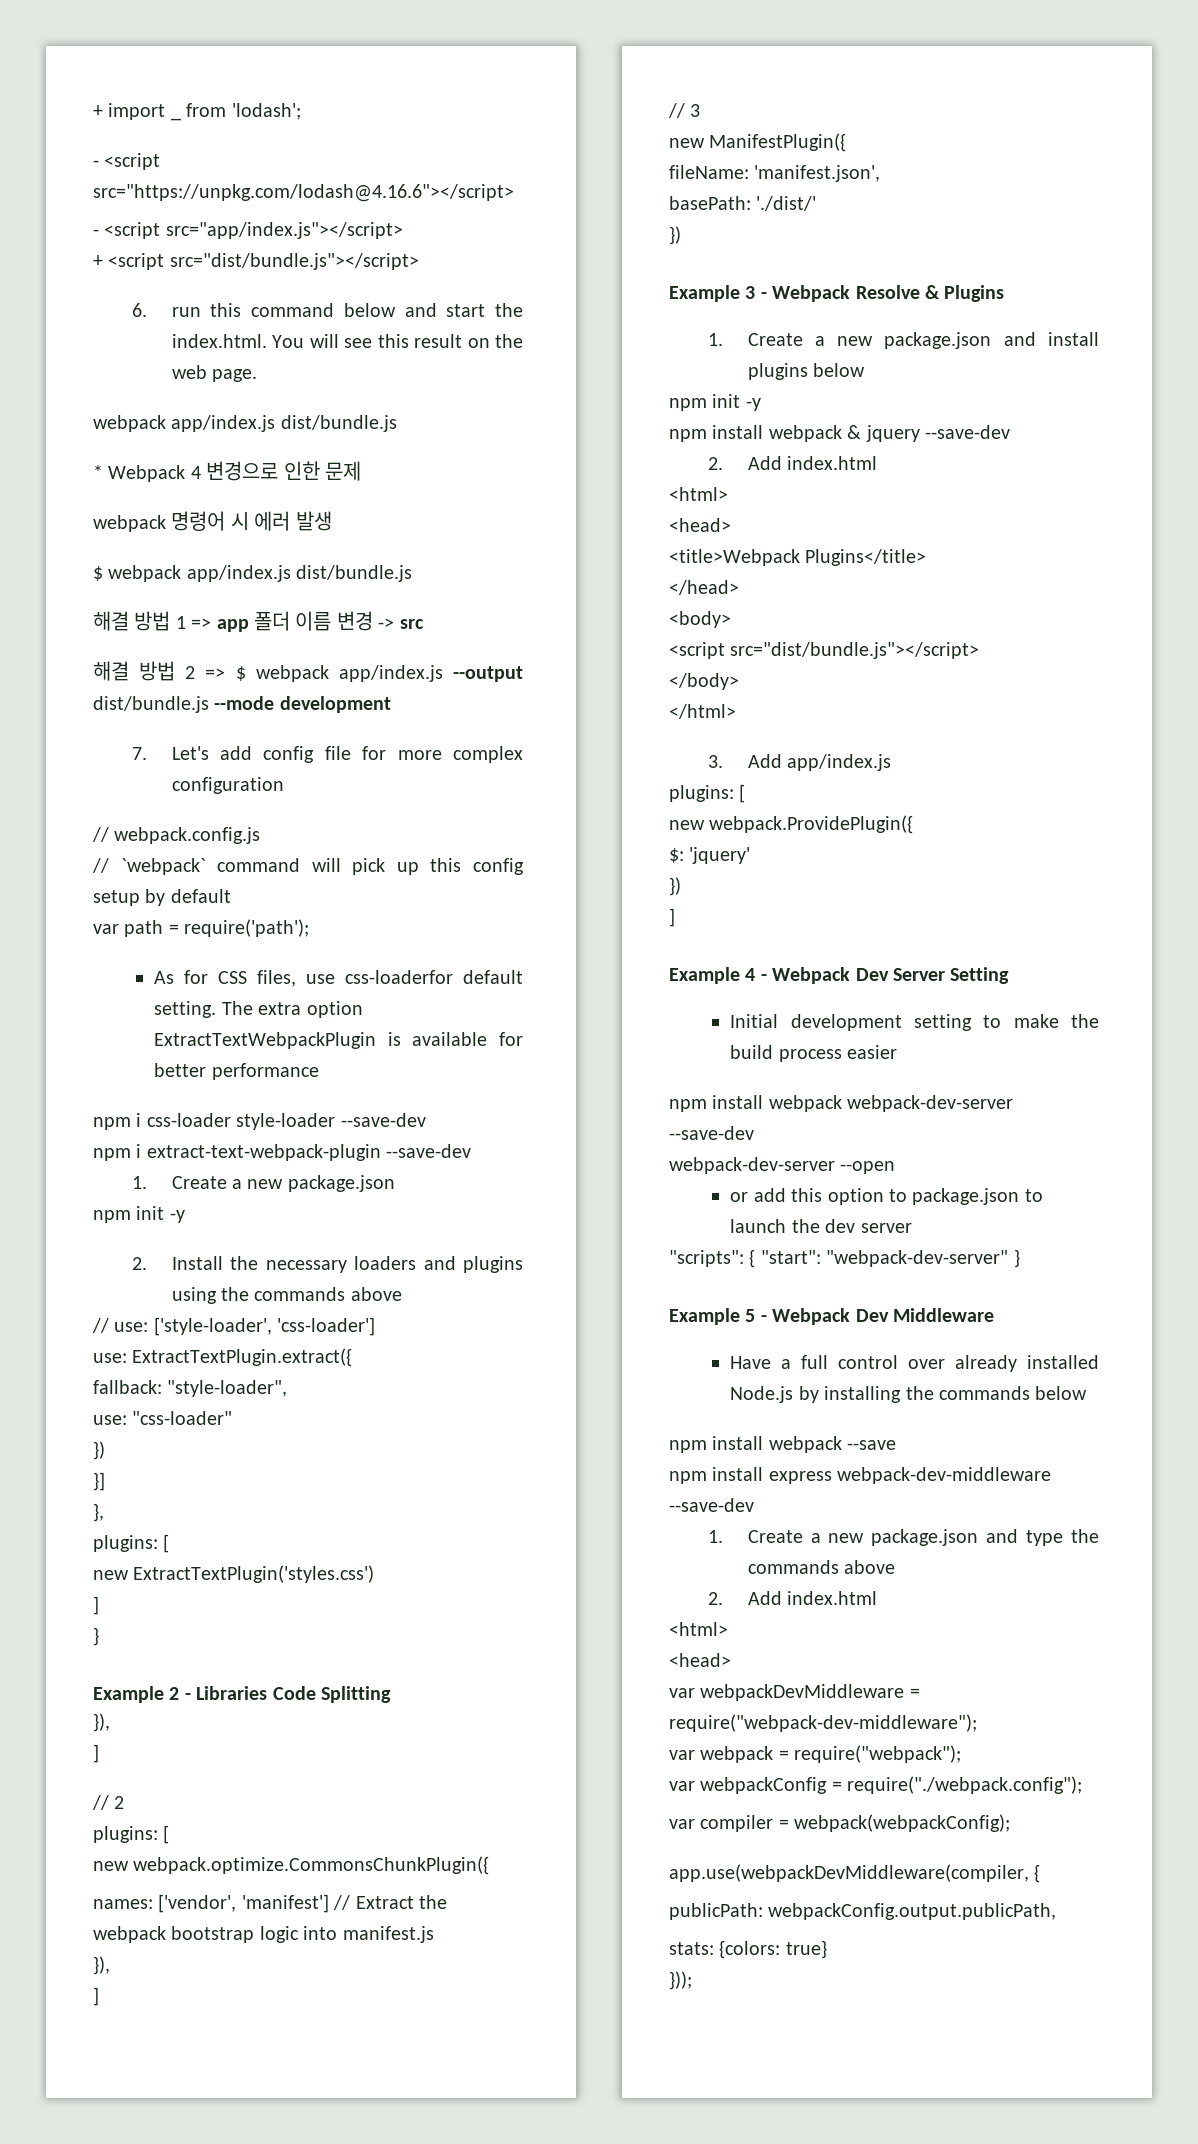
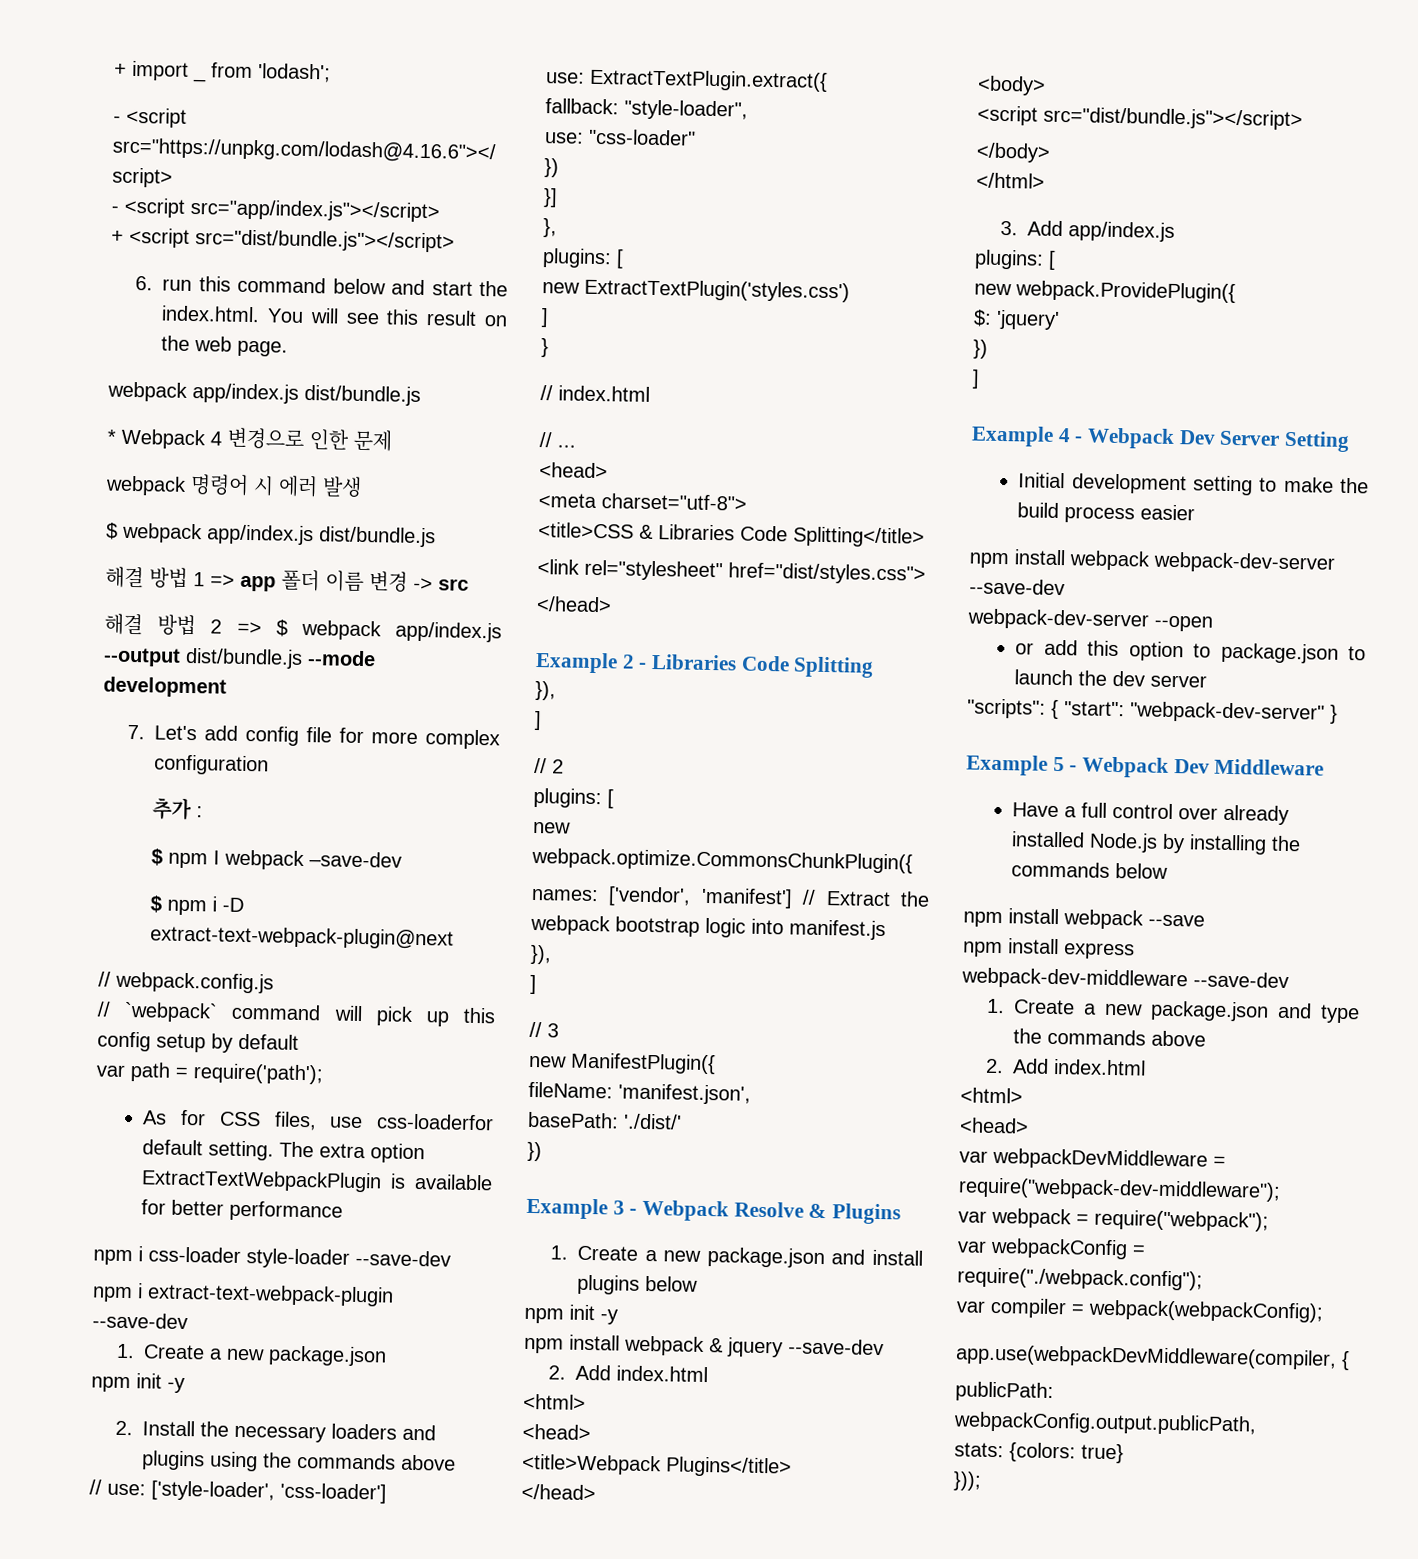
(284, 785) none -> [151,797,203,821] [150,848,402,871] [149,895,244,916] [149,925,454,950] // 추가 : // $ npm I webpack –save-dev // $ npm i -D extract-text-webpack-plugin@next
(99, 1636) none -> [540,385,650,402] [539,432,576,448] [539,462,608,479] [538,493,747,511] [538,522,925,548] [537,559,926,585] [536,596,612,613] // // index.html // // ... // <head> // <meta charset="utf-8"> // <title>CSS & Libraries Code Splitting</title> // <link rel="stylesheet" href="dist/styles.css"> // </head>

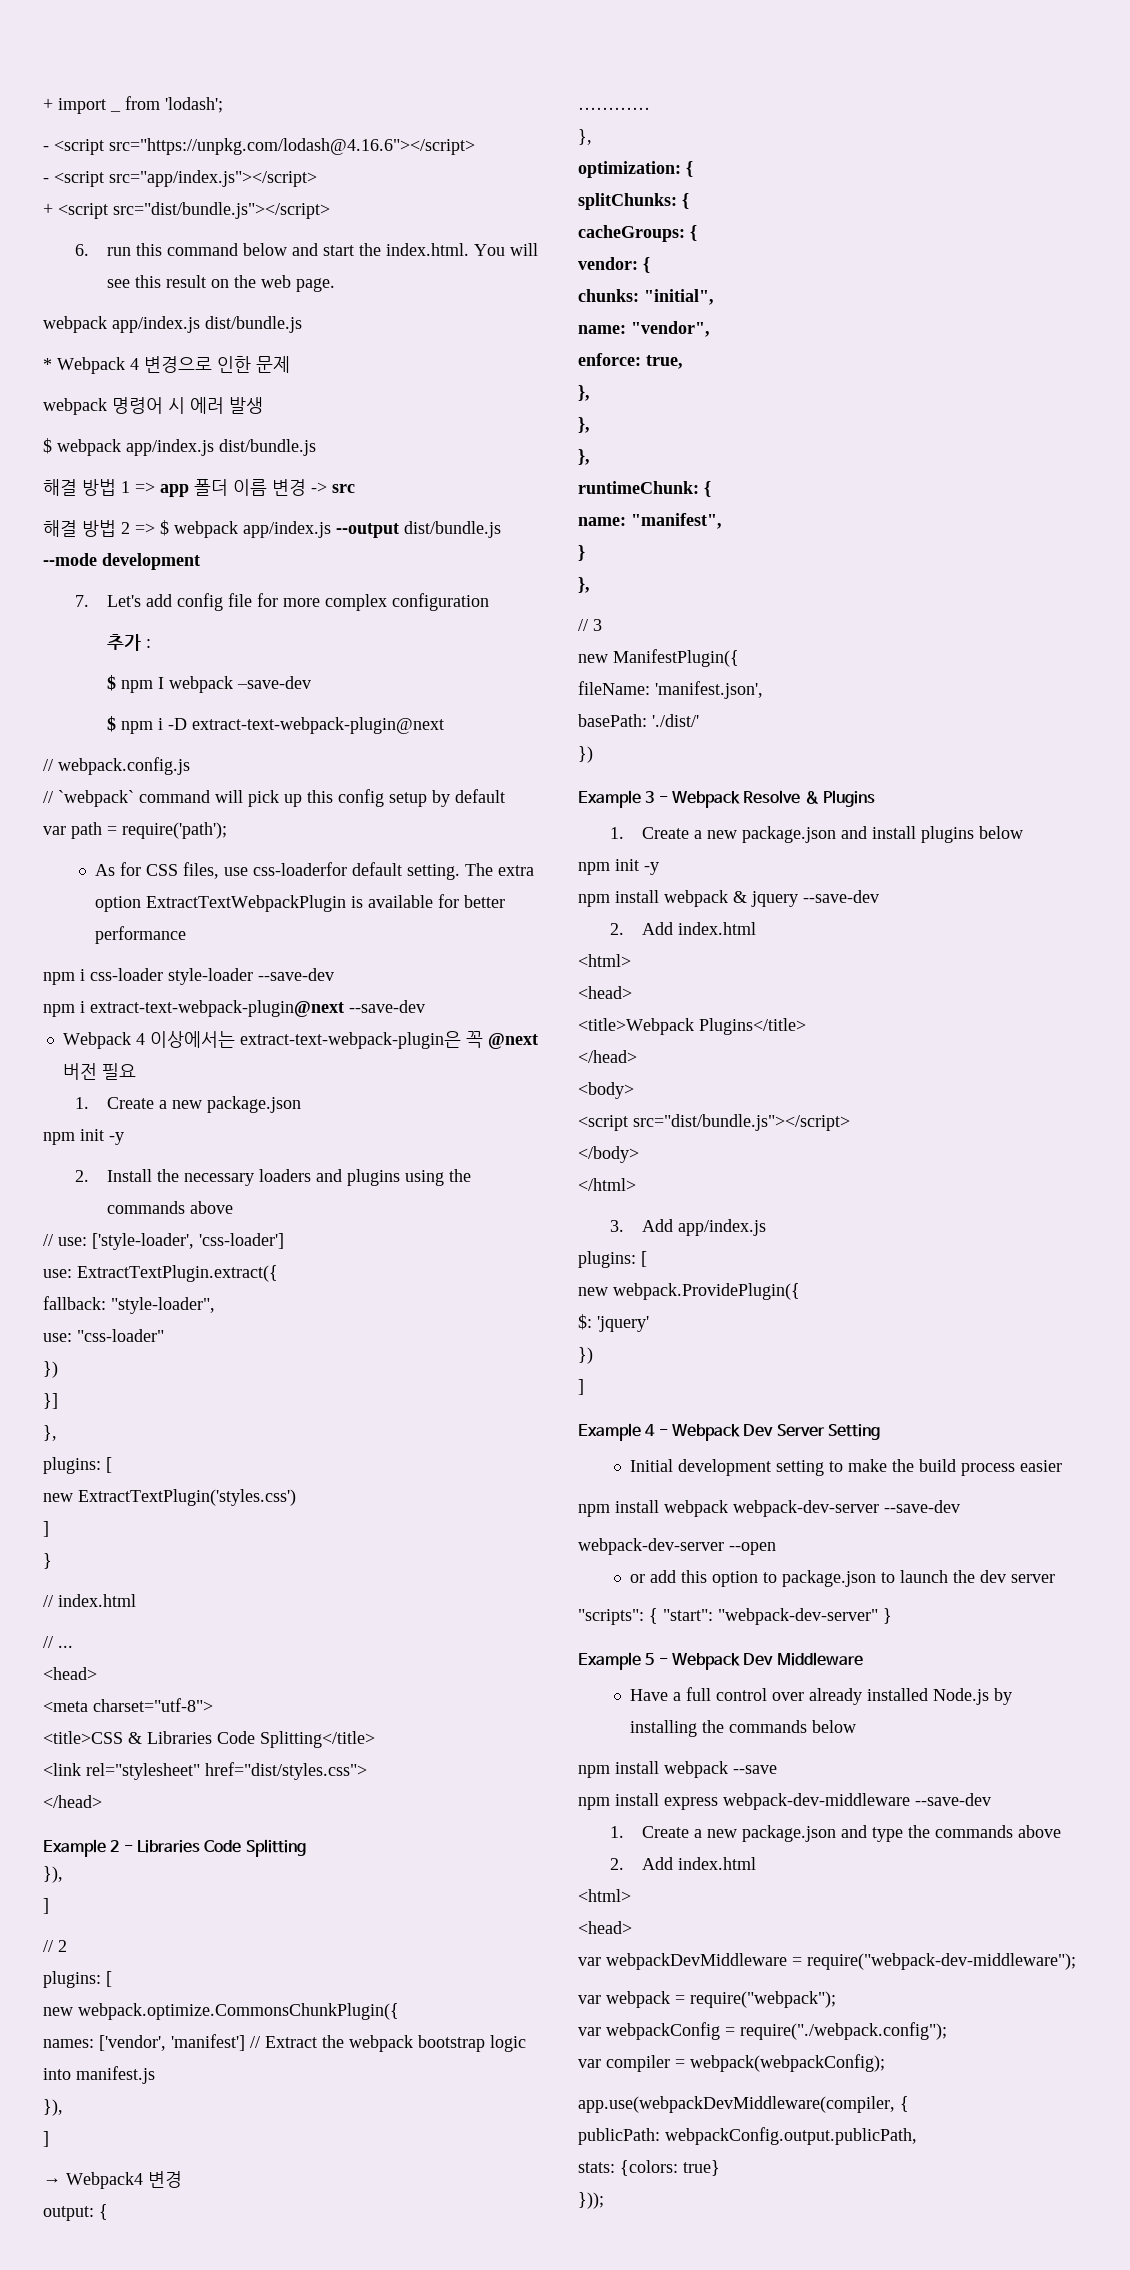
[147,1283,394,1307] [92,1312,188,1330] extract-text-webpack-plugin --save-dev -> [90,1000,425,1017] [62,1031,538,1049] [62,1063,136,1080] extract-text-webpack-plugin@next --save-dev // Webpack 4 이상에서는 extract-text-webpack-plugin은 꼭 @next 버전 필요
(537, 984) none -> [43,2171,182,2189] [43,2204,108,2221] [578,107,650,110] [578,129,592,145] [578,161,693,178] [578,193,689,210] [578,225,697,242] [578,257,650,273] [578,289,714,305] [578,321,710,337] [578,353,683,369] [578,385,590,401] [578,417,590,433] [578,449,590,465] [578,481,711,497] [578,513,722,529] [578,545,585,561] [578,577,590,593] // → Webpack4 변경 // output: { // ………… // }, // optimization: { // splitChunks: { // cacheGroups: { // vendor: { // chunks: "initial", // name: "vendor", // enforce: true, // }, // }, // }, // runtimeChunk: { // name: "manifest", // } // },

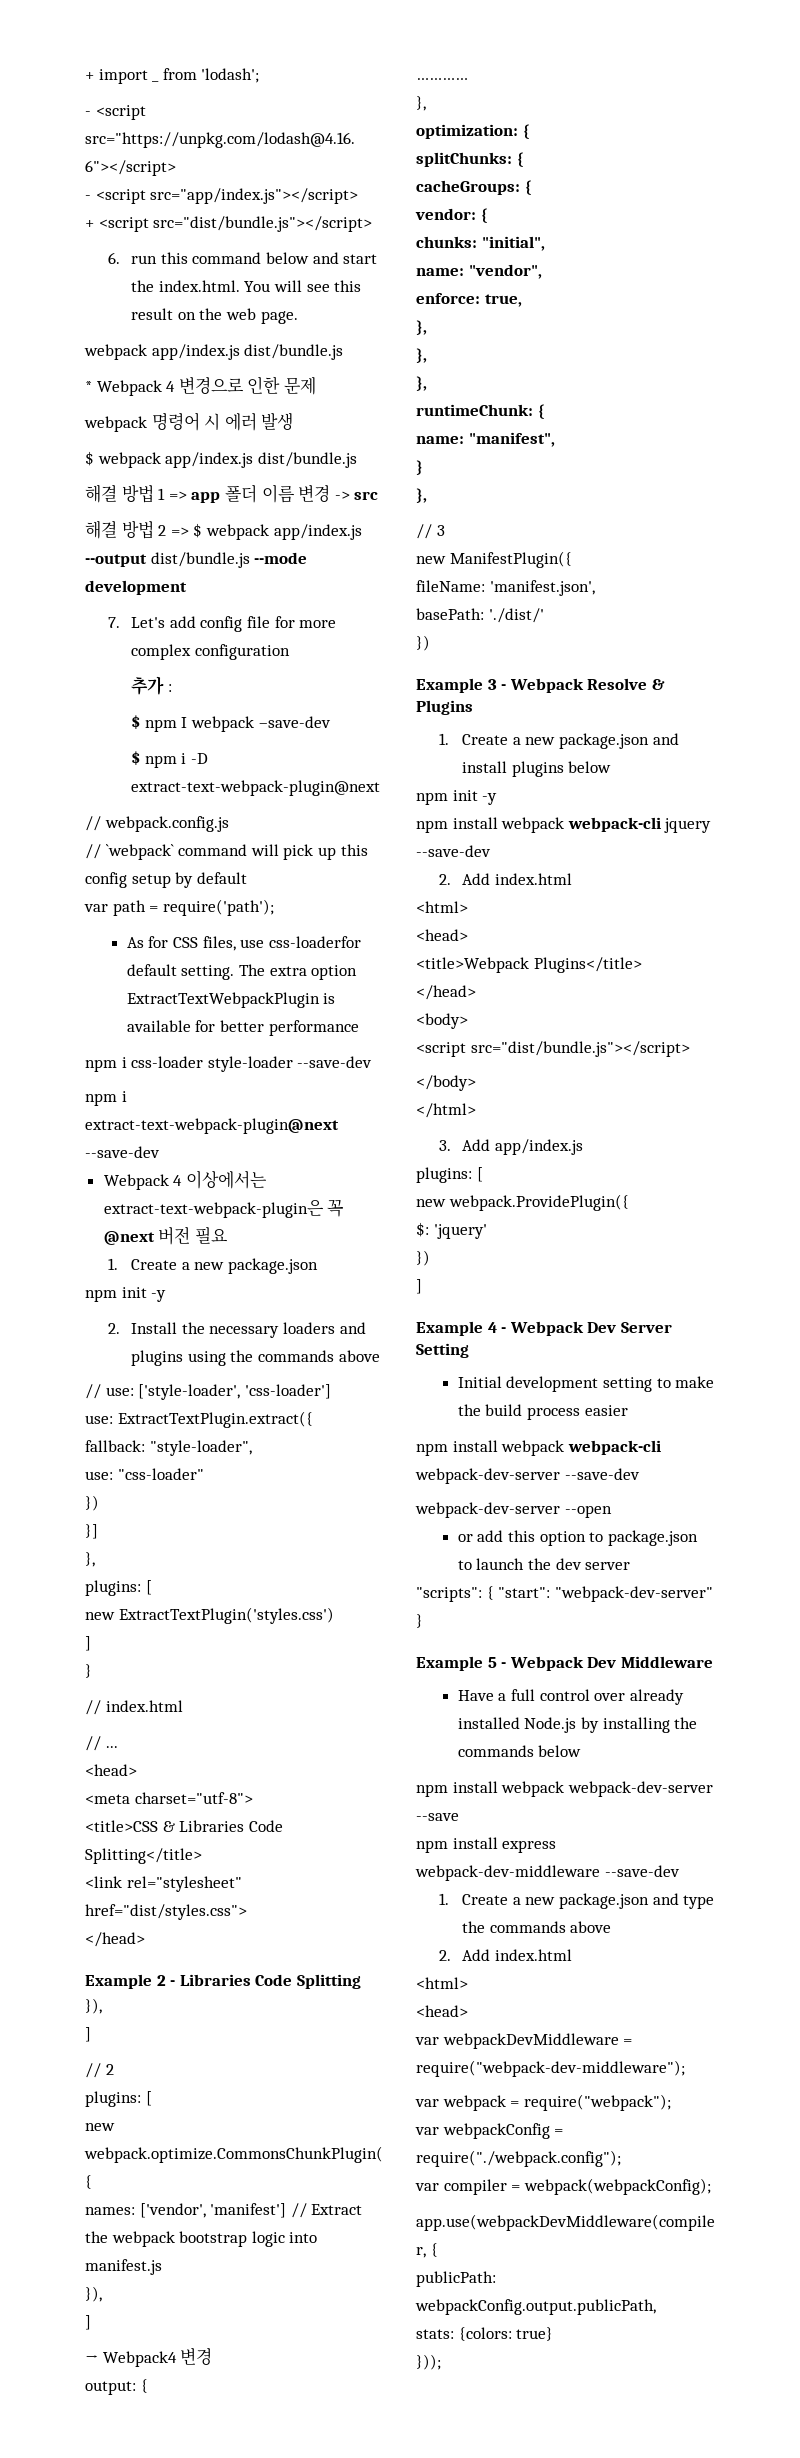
[733,891,747,903] & -> [567,817,661,832] webpack-cli
(728, 1508) none -> [567,1440,661,1455] webpack-cli
(728, 1769) none -> [567,1781,713,1797] webpack-dev-server

